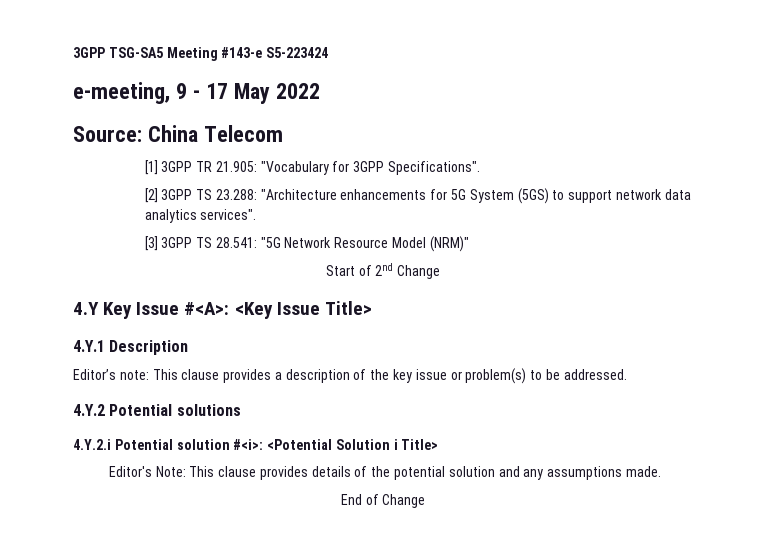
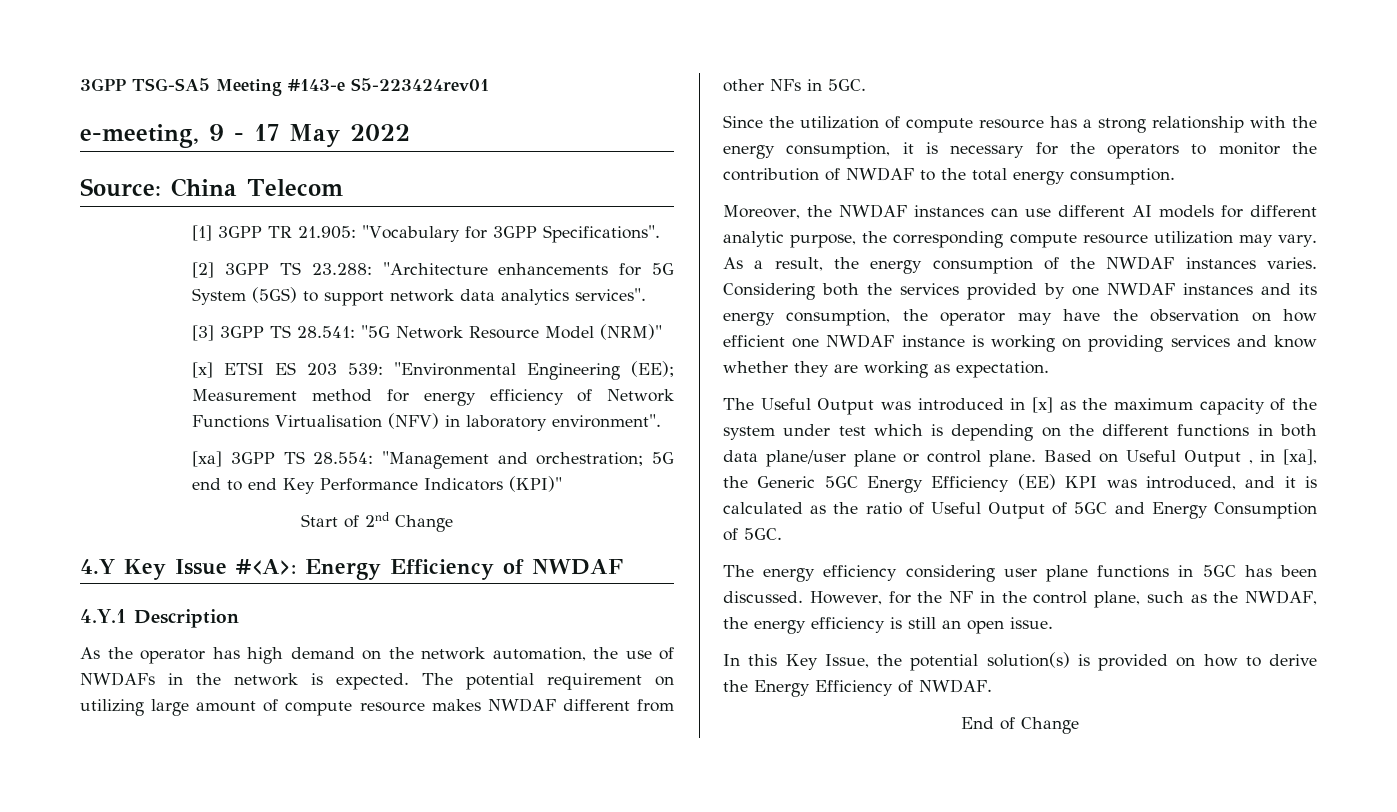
[266,47,329,58] S5-223424 -> [351,78,489,91] S5-223424rev01
(469, 244) none -> [192,361,674,380] [192,389,674,406] [192,413,662,431] [192,451,674,469] [192,476,563,494] // [x] ETSI ES 203 539: "Environmental Engineering (EE); Measurement method for energy efficiency of Network Functions Virtualisation (NFV) in laboratory environment". // [xa] 3GPP TS 28.554: "Management and orchestration; 5G end to end Key Performance Indicators (KPI)"
[234,301,372,319] [73,340,189,355] [73,368,627,384] [73,404,241,416] [73,439,439,450] [108,466,661,480] <Key Issue Title> // 4.Y.1 Description // Editor’s note: This clause provides a description of the key issue or problem(s) to be addressed. // 4.Y.2 Potential solutions // 4.Y.2.i Potential solution #<i>: <Potential Solution i Title> // Editor's Note: This clause provides details of the potential solution and any assumptions made. -> [305,559,623,580] [80,609,239,628] [80,647,674,664] [80,672,674,690] [80,698,674,716] [723,79,866,92] [723,115,1317,133] [723,142,1317,159] [723,167,1175,185] [723,204,1317,219] [723,231,1318,248] [723,256,1317,274] [723,282,1317,300] [723,309,1317,326] [723,334,1317,352] [723,361,1049,378] [723,397,1317,415] [723,424,1317,441] [723,449,1317,467] [723,474,1317,493] [723,502,1317,519] [723,528,782,541] [723,565,1317,582] [723,590,1318,608] [723,617,1053,634] [723,652,1317,671] [723,679,992,697] Energy Efficiency of NWDAF // 4.Y.1 Description // As the operator has high demand on the network automation, the use of NWDAFs in the network is expected. The potential requirement on utilizing large amount of compute resource makes NWDAF different from other NFs in 5GC. // Since the utilization of compute resource has a strong relationship with the energy consumption, it is necessary for the operators to monitor the contribution of NWDAF to the total energy consumption. // Moreover, the NWDAF instances can use different AI models for different analytic purpose, the corresponding compute resource utilization may vary. As a result, the energy consumption of the NWDAF instances varies. Considering both the services provided by one NWDAF instances and its energy consumption, the operator may have the observation on how efficient one NWDAF instance is working on providing services and know whether they are working as expectation. // The Useful Output was introduced in [x] as the maximum capacity of the system under test which is depending on the different functions in both data plane/user plane or control plane. Based on Useful Output , in [xa], the Generic 5GC Energy Efficiency (EE) KPI was introduced, and it is calculated as the ratio of Useful Output of 5GC and Energy Consumption of 5GC. // The energy efficiency considering user plane functions in 5GC has been discussed. However, for the NF in the control plane, such as the NWDAF, the energy efficiency is still an open issue. // In this Key Issue, the potential solution(s) is provided on how to derive the Energy Efficiency of NWDAF.

